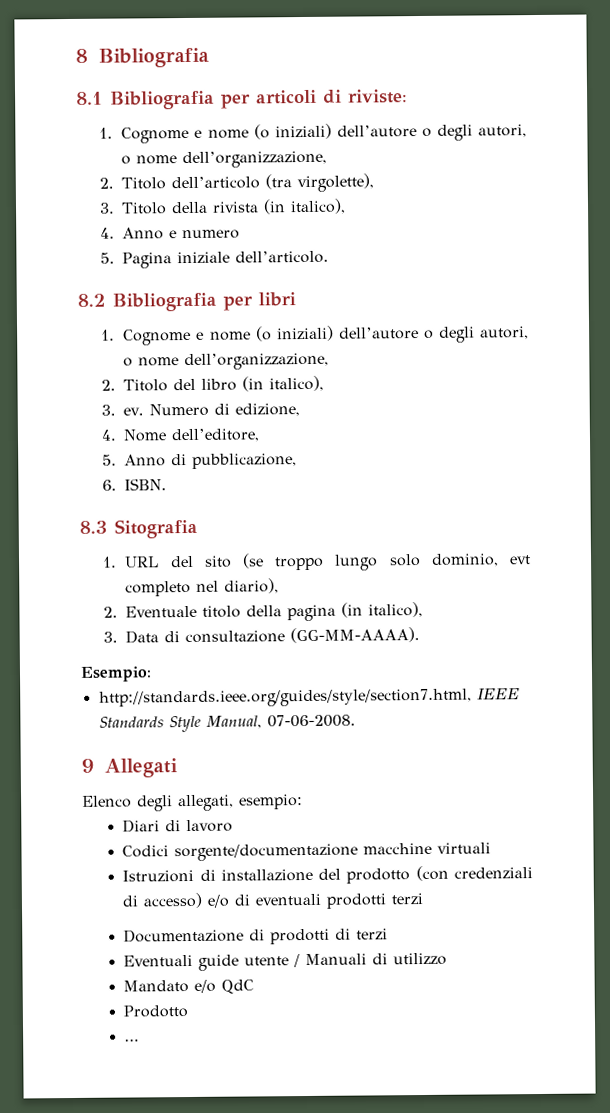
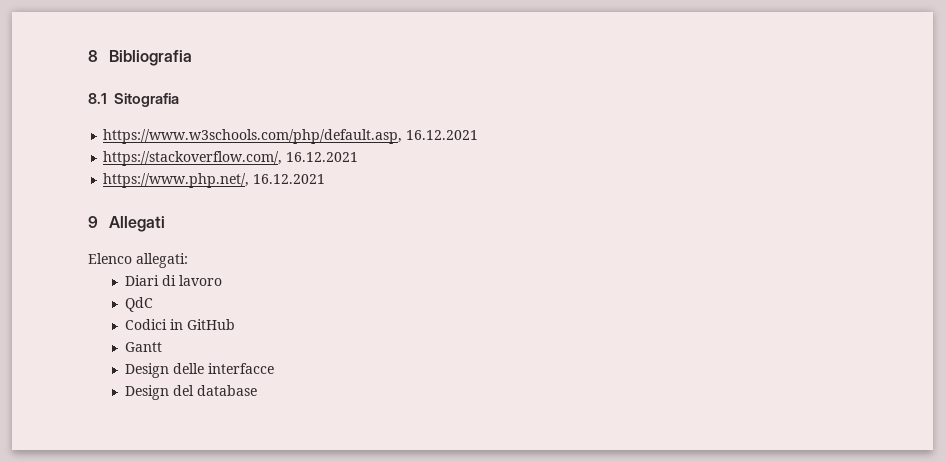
[110,89,408,110] [98,123,528,144] [121,150,328,169] [98,173,375,193] [98,198,347,215] [99,227,241,240] [99,250,330,269] [77,292,296,312] [100,325,530,346] [123,352,330,371] [100,375,325,392] [100,403,301,417] [100,428,261,443] [101,453,298,469] [101,478,168,491] [79,518,198,539] [101,553,532,571] [125,578,280,597] [102,601,424,622] [102,627,421,644] [80,666,152,682] [98,688,520,708] [98,714,356,733] Bibliografia per articoli di riviste: // 1. Cognome e nome (o iniziali) dell’autore o degli autori, o nome dell’organizzazione, // 2. Titolo dell’articolo (tra virgolette), // 3. Titolo della rivista (in italico), // 4. Anno e numero // 5. Pagina iniziale dell’articolo. // 8.2 Bibliografia per libri // 1. Cognome e nome (o iniziali) dell’autore o degli autori, o nome dell’organizzazione, // 2. Titolo del libro (in italico), // 3. ev. Numero di edizione, // 4. Nome dell’editore, // 5. Anno di pubblicazione, // 6. ISBN. // 8.3 Sitografia // 1. URL del sito (se troppo lungo solo dominio, evt completo nel diario), // 2. Eventuale titolo della pagina (in italico), // 3. Data di consultazione (GG-MM-AAAA). // Esempio: // http://standards.ieee.org/guides/style/section7.html, IEEE Standards Style Manual, 07-06-2008. -> [114,93,179,107] [103,129,479,144] [103,151,359,166] [103,173,326,188] Sitografia // https://www.w3schools.com/php/default.asp, 16.12.2021 // https://stackoverflow.com/, 16.12.2021 // https://www.php.net/, 16.12.2021
[137,794,303,812] degli allegati, esempio: -> [136,253,188,268] allegati:
[122,842,492,862] [122,865,533,884] [122,892,424,909] [123,928,389,945] [123,952,448,971] [123,979,255,994] [123,1005,189,1018] [124,1038,140,1042] Codici sorgente/documentazione macchine virtuali // Istruzioni di installazione del prodotto (con credenziali di accesso) e/o di eventuali prodotti terzi // Documentazione di prodotti di terzi // Eventuali guide utente / Manuali di utilizzo // Mandato e/o QdC // Prodotto // … -> [124,297,153,312] [124,319,235,330] [124,342,162,352] [124,363,274,378] [124,385,257,400] QdC // Codici in GitHub // Gantt // Design delle interfacce // Design del database

